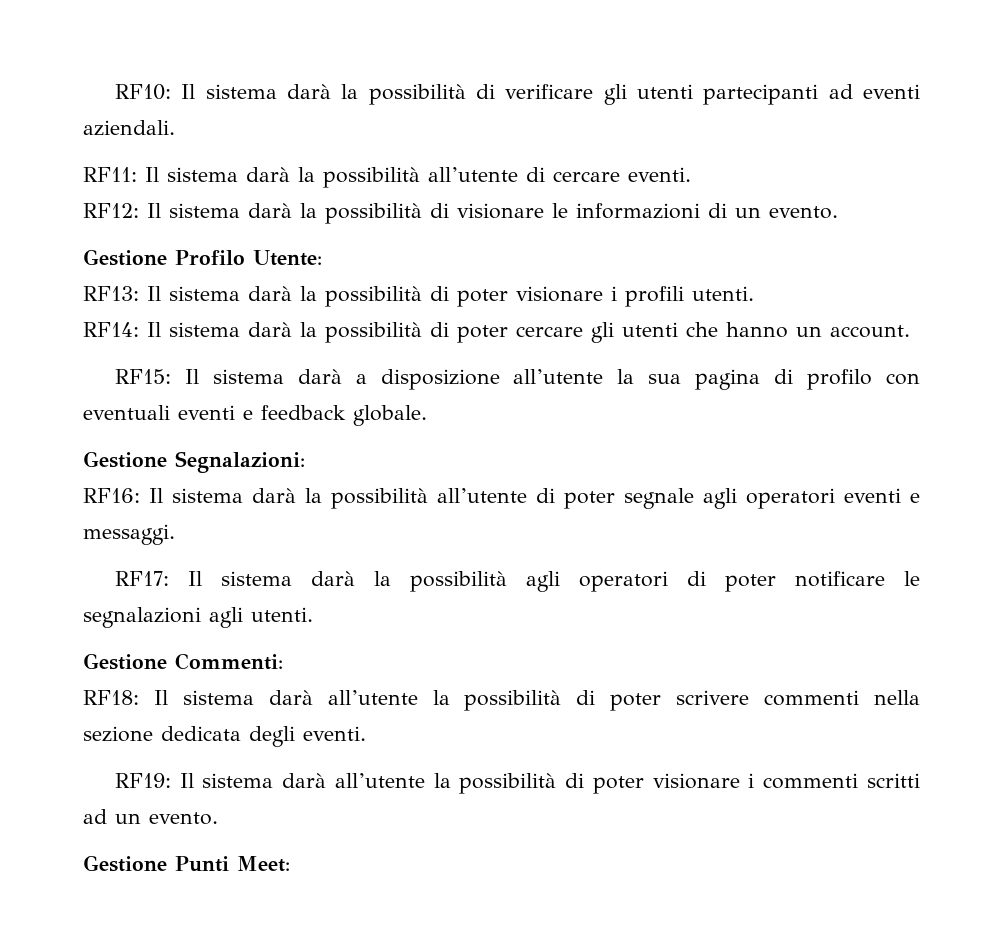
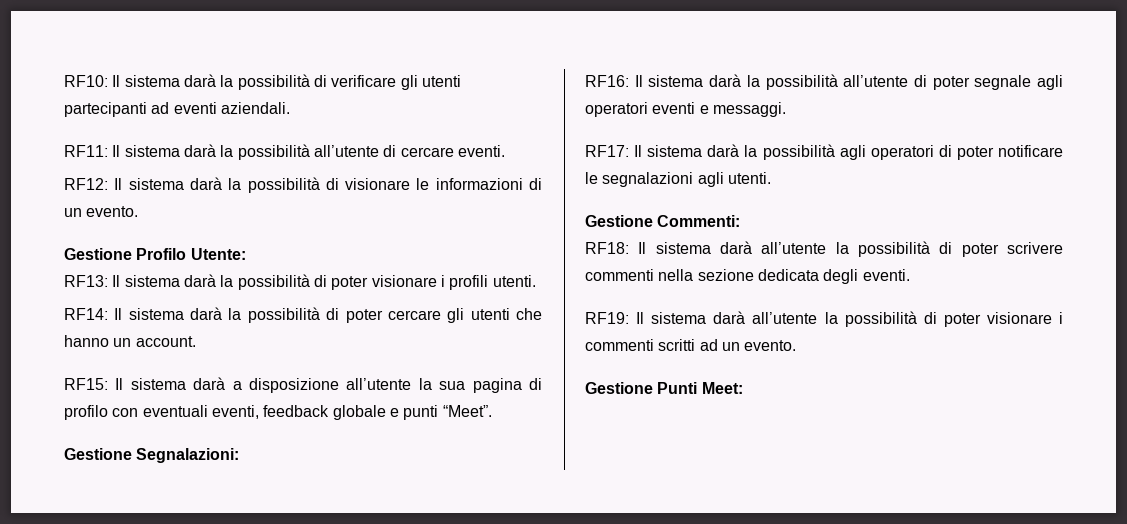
[178,405,427,426] eventi e feedback globale. -> [211,405,492,420] eventi, feedback globale e punti “Meet”.

